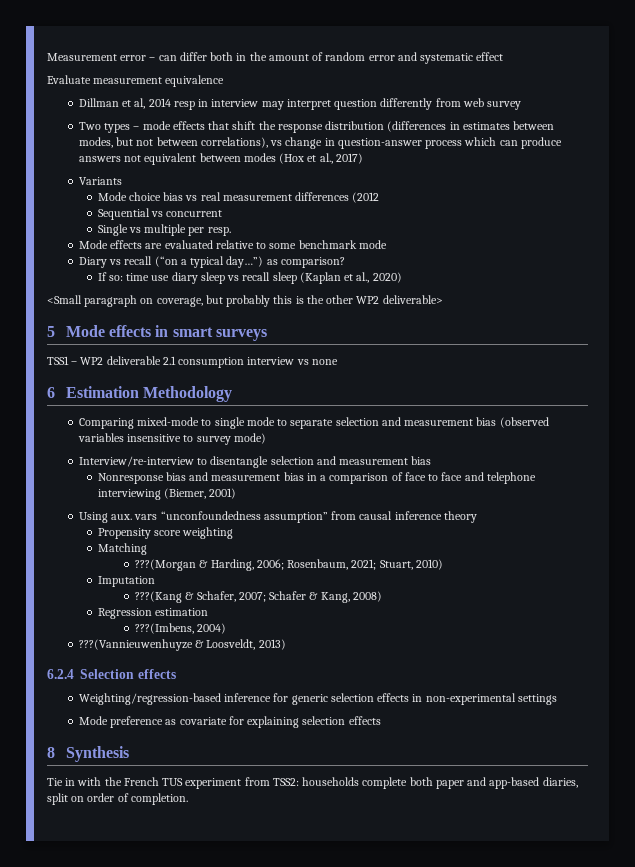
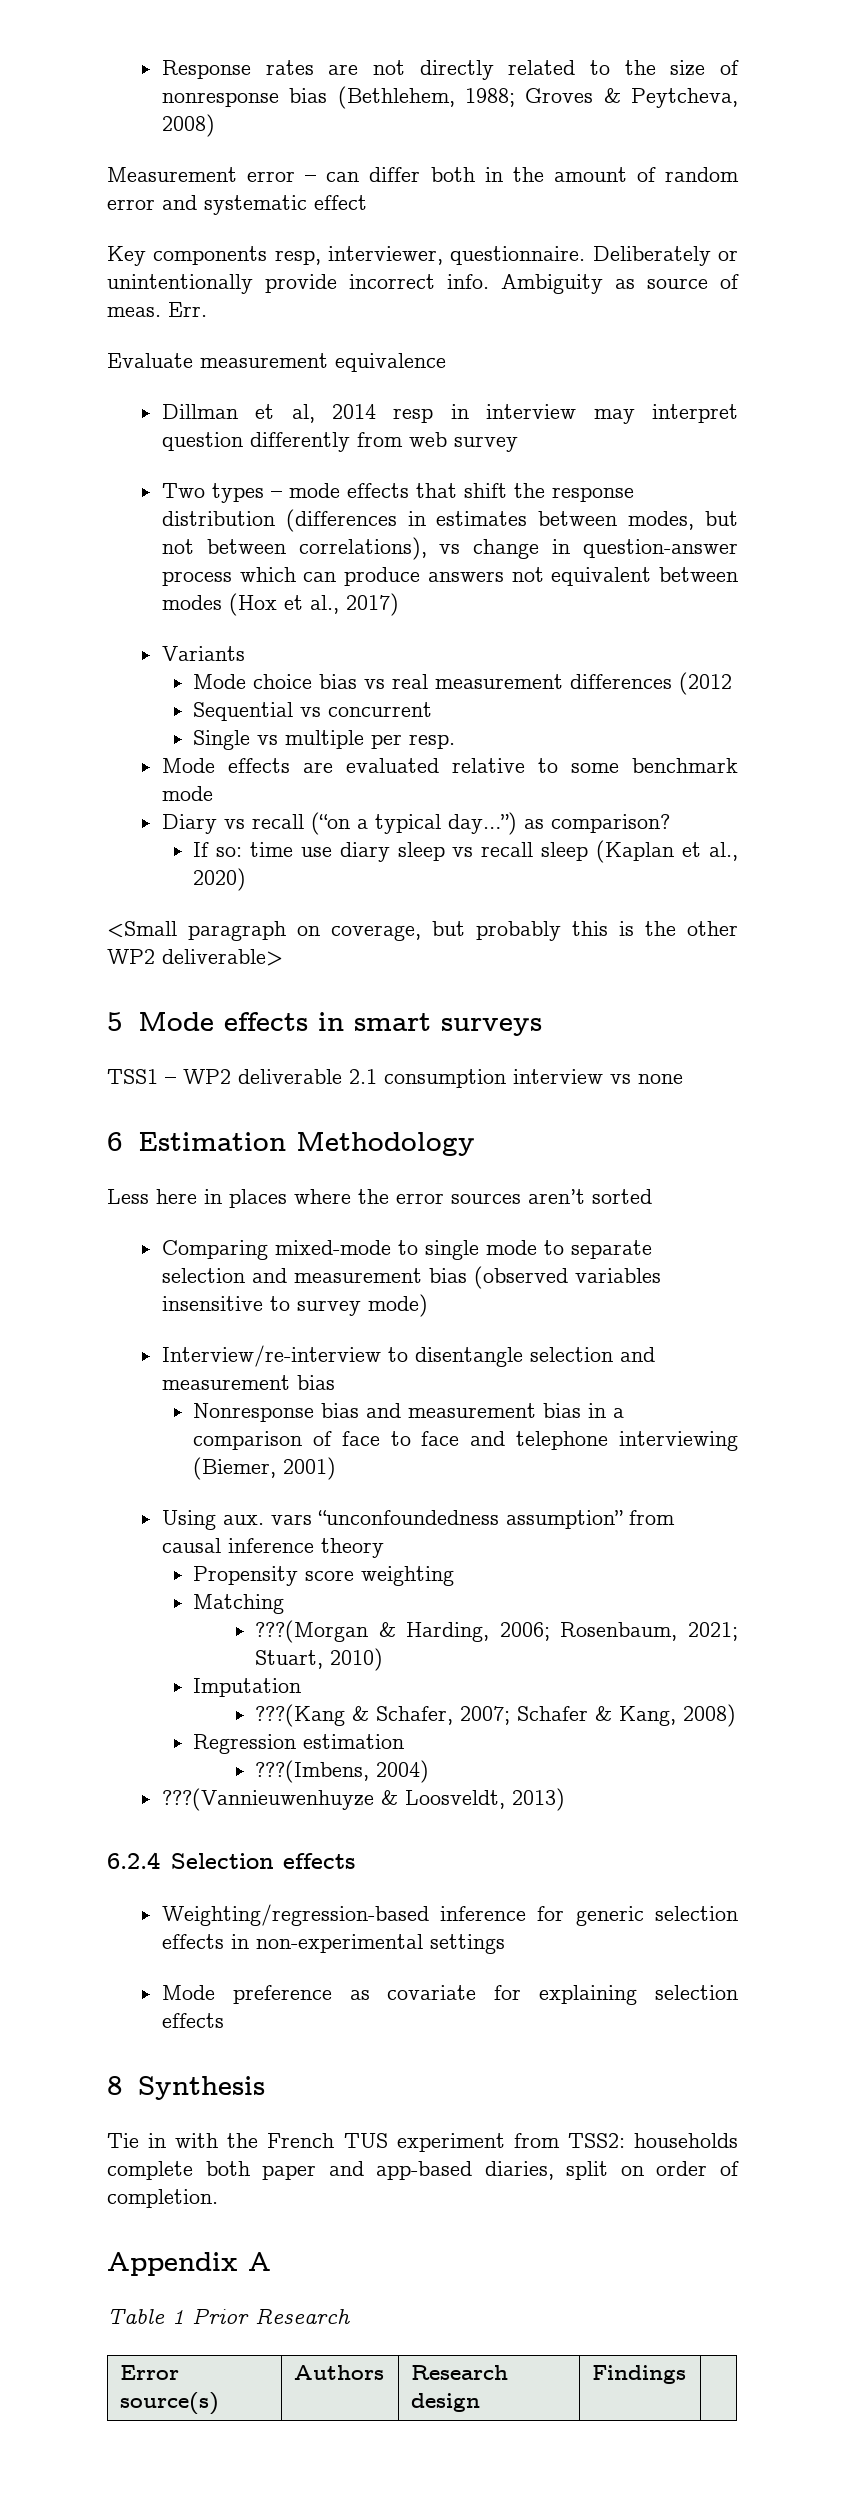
(47, 57) none -> [161,60,739,80] [161,86,738,109] [161,114,215,137] Response rates are not directly related to the size of nonresponse bias (Bethlehem, 1988; Groves & Peytcheva, 2008) //
(504, 56) none -> [107,246,738,266] [107,274,739,294] [107,302,207,317] // Key components resp, interviewer, questionnaire. Deliberately or unintentionally provide incorrect info. Ambiguity as source of meas. Err.
(233, 394) none -> [107,1189,652,1208] // Less here in places where the error sources aren’t sorted
(188, 799) none -> [107,2252,271,2276] [107,2308,350,2324] [120,2365,180,2380] [120,2392,220,2415] [294,2365,385,2380] [411,2365,509,2380] [411,2393,481,2412] [592,2365,687,2384] // Appendix A // Table 1 Prior Research // Error source(s) | Authors | Research design | Findings |

